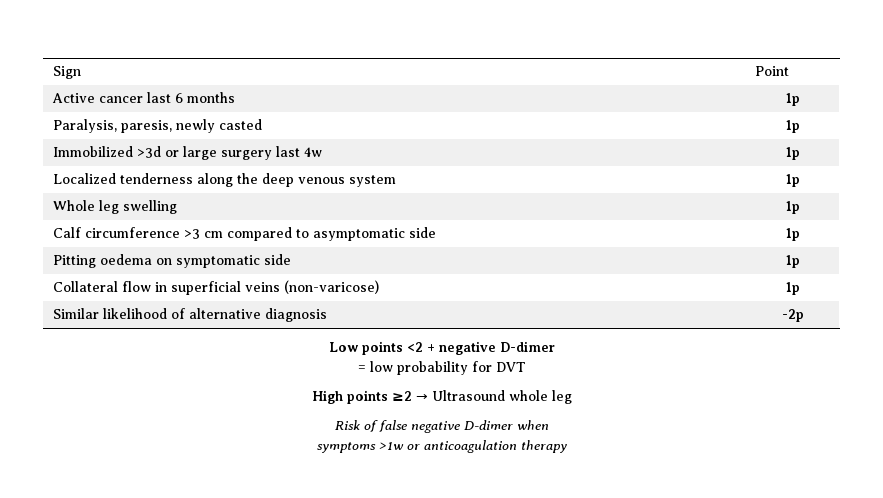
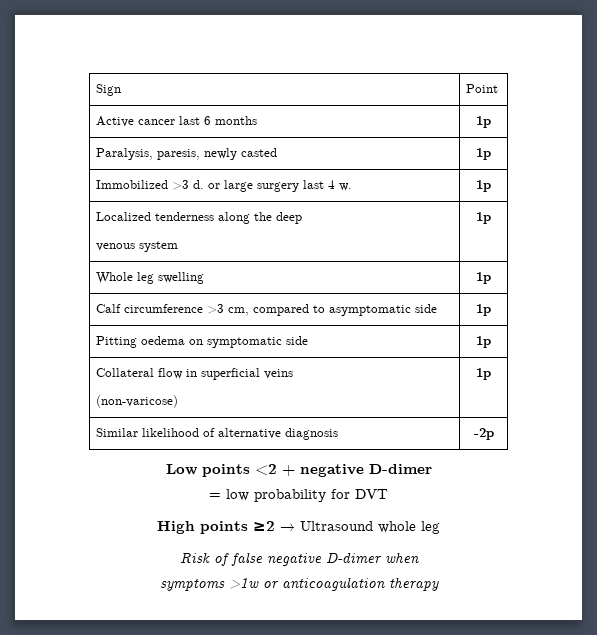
[136,146,161,158] >3d -> [171,180,204,190] >3 d.
[303,147,322,157] 4w -> [327,180,352,191] 4 w.
(294, 180) none -> (302, 218) //
[203,231,223,238] cm -> [227,307,249,316] cm,
(280, 287) none -> (293, 374) //

